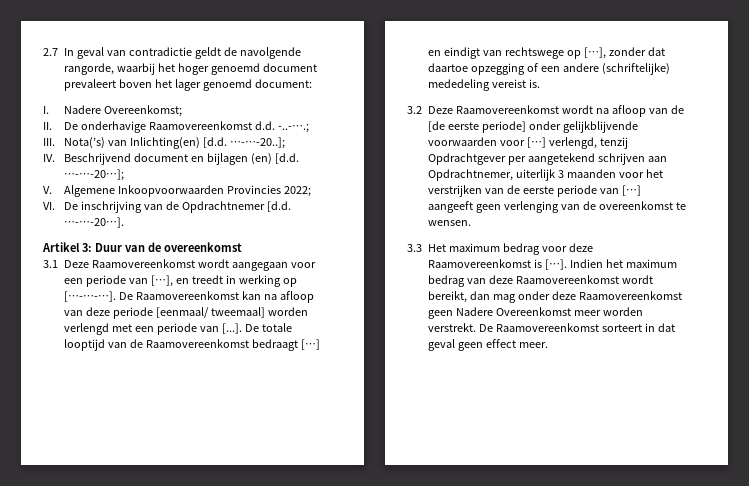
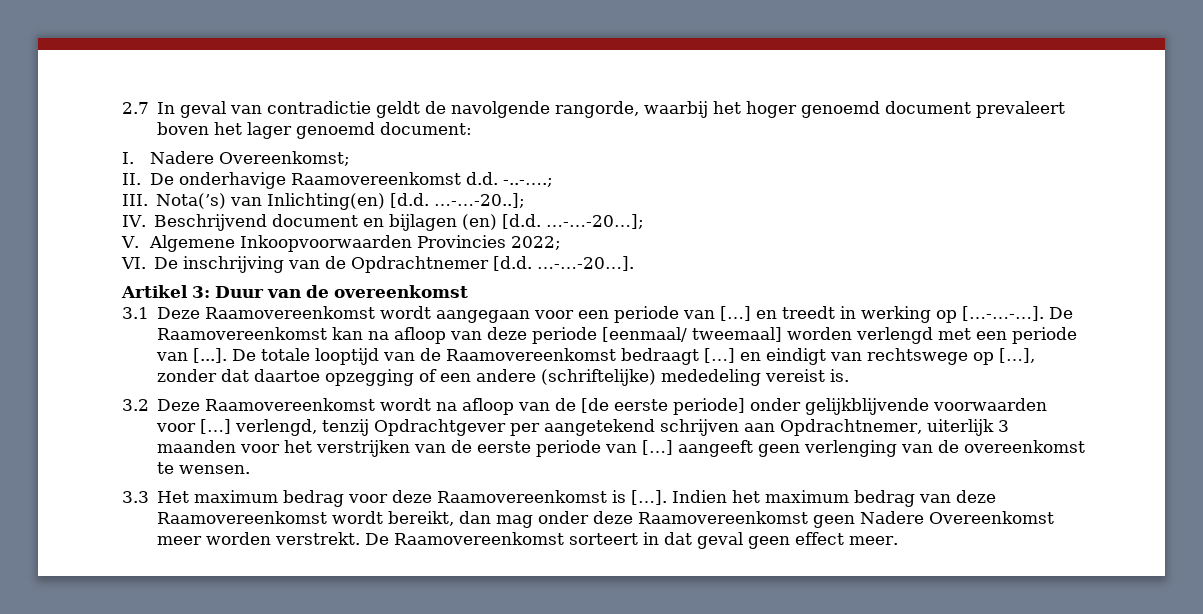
[150,275,173,287] […], -> [720,306,752,321] […]

